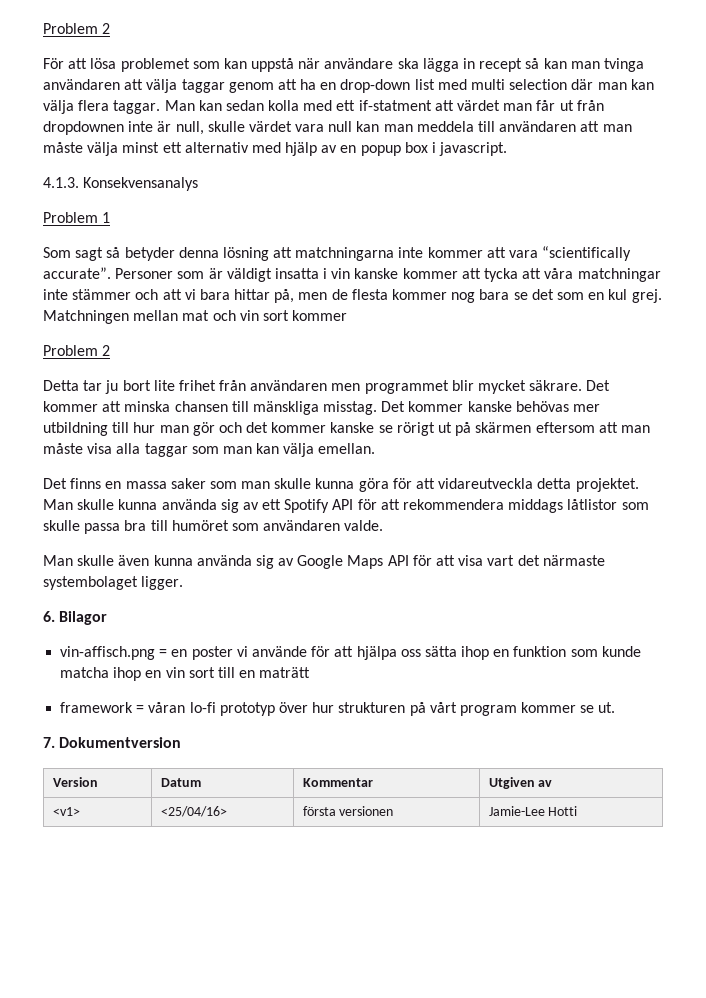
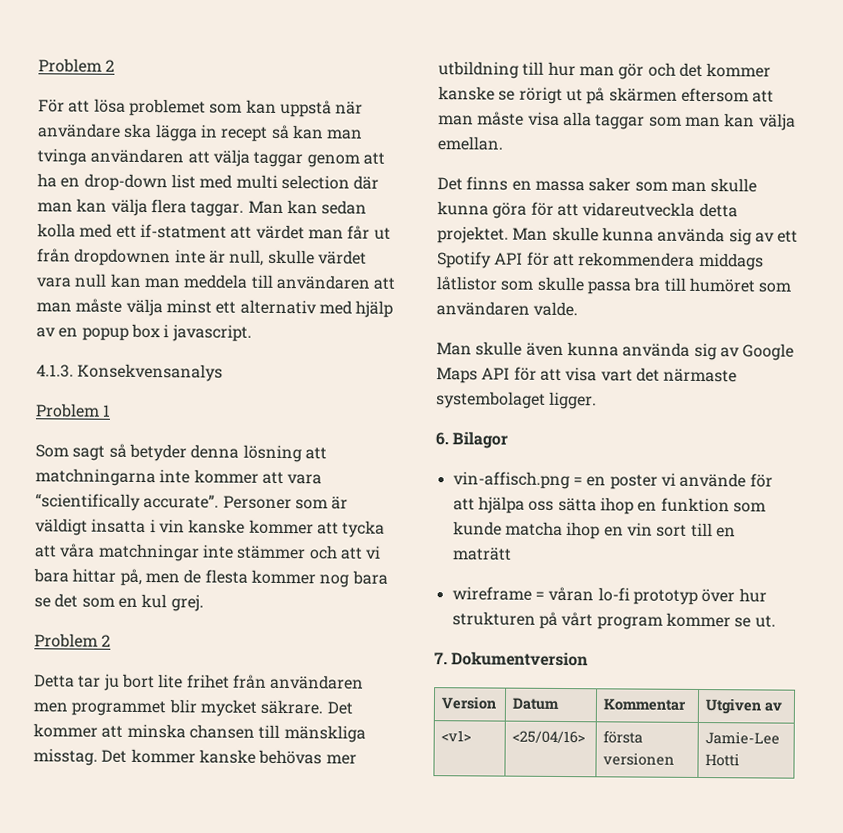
[43,310,348,324] Matchningen mellan mat och vin sort kommer -> (204, 603) none
[60,702,134,713] framework -> [451,586,532,601] wireframe

